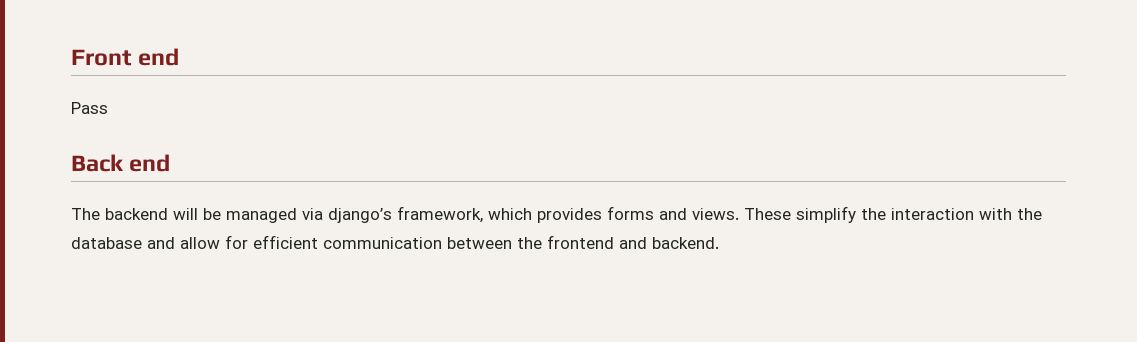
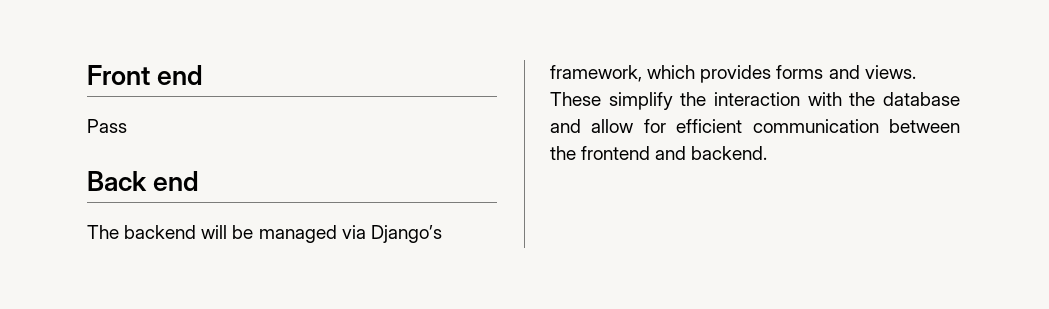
[328,208,392,223] django’s -> [370,225,442,243] Django’s

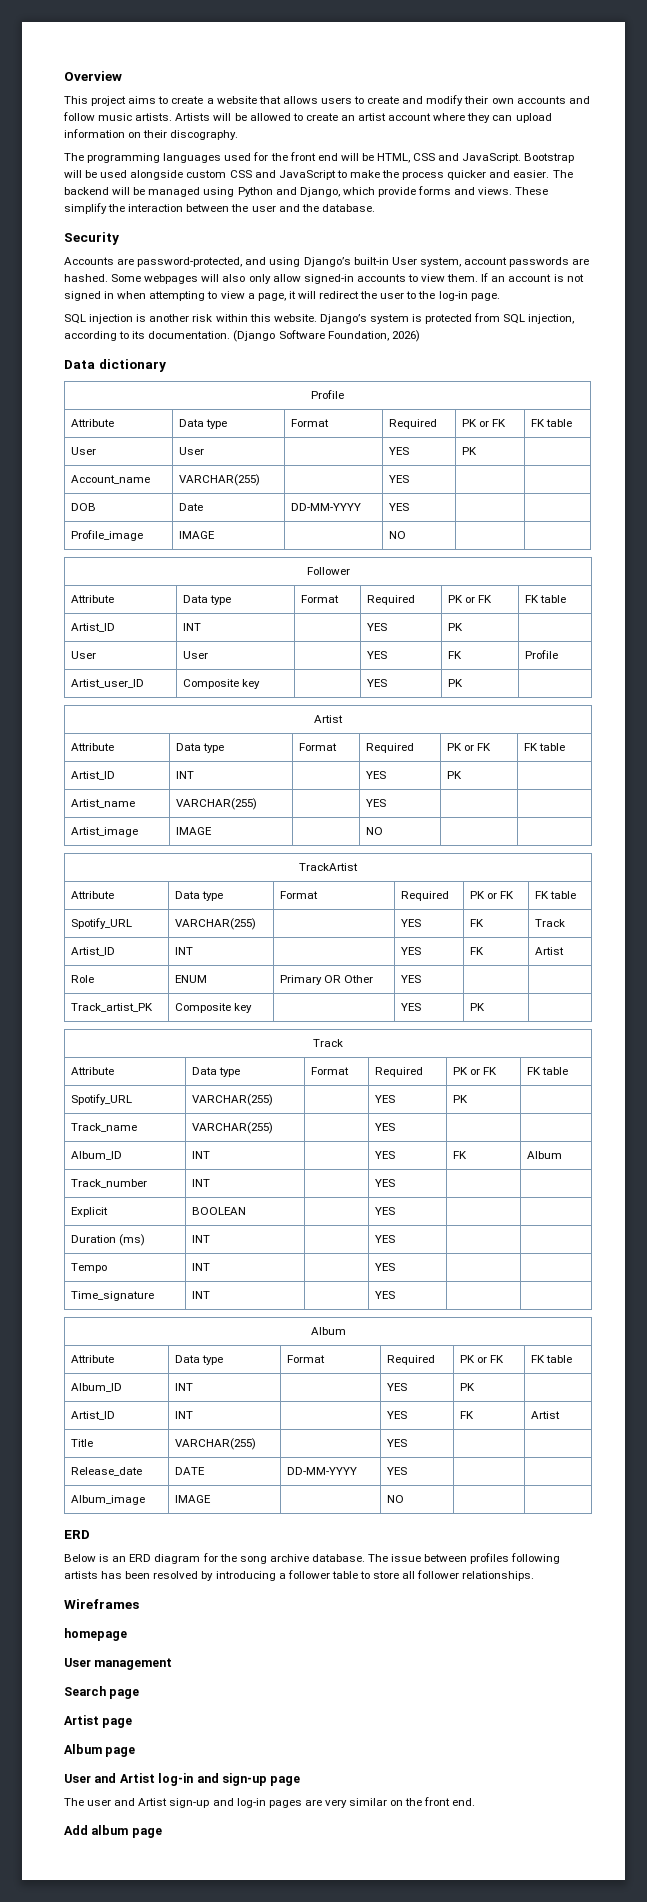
[87,65,204,85] [87,119,127,133] [87,171,200,191] Front end // Pass // Back end // -> [64,71,122,81] [64,95,590,106] [63,112,552,123] [64,129,239,140] [64,152,575,163] [64,170,550,180] Overview // This project aims to create a website that allows users to create and modify their own accounts and follow music artists. Artists will be allowed to create an artist account where they can upload information on their discography. // The programming languages used for the front end will be HTML, CSS and JavaScript. Bootstrap will be used alongside custom CSS and JavaScript to make the process quicker and easier.
[341,225,442,243] [550,65,772,83] via Django’s framework, which provides -> [203,187,416,197] using Python and Django, which provide
[807,92,960,106] [550,119,960,133] [550,146,768,160] with the database and allow for efficient communication between the frontend and backend. -> [186,204,375,212] [64,232,119,245] [64,257,590,267] [64,273,584,284] [64,291,500,301] [64,313,575,324] [64,330,420,342] [64,359,166,372] [311,390,344,399] [70,419,114,427] [178,419,228,429] [290,419,329,427] [388,419,437,429] [461,419,507,427] [530,419,573,427] [70,447,96,455] [178,447,204,455] [388,447,409,455] [461,447,477,455] [70,475,150,484] [178,474,260,486] [388,475,409,483] [70,503,96,511] [178,503,203,511] [290,503,361,511] [388,503,409,511] [70,530,143,541] [178,531,215,539] [388,531,406,539] [306,567,350,575] [70,595,114,603] [182,595,232,605] [300,595,339,603] [366,595,415,605] [447,595,493,603] [524,595,567,603] [70,623,115,632] [182,623,201,631] [366,623,387,631] [447,623,463,631] [70,651,96,659] [182,651,208,659] [366,651,387,659] [447,651,462,659] [524,650,558,659] [70,679,144,688] [182,679,261,689] [366,679,387,687] [447,679,463,687] [314,715,343,723] [70,743,114,751] [175,743,225,753] [298,743,337,751] [365,743,414,753] [446,743,492,751] [523,743,566,751] [70,771,115,780] [175,771,194,779] [365,771,386,779] [446,771,462,779] [70,799,135,808] [175,798,257,810] [365,799,386,807] [70,827,138,837] [175,827,212,835] [365,827,383,835] [299,863,358,871] [70,891,114,899] [174,891,224,901] [279,891,318,899] [400,891,449,901] [469,891,515,899] [534,891,577,899] [70,918,132,929] [174,918,256,930] [400,919,421,927] [469,919,484,927] [534,919,565,927] [70,947,115,956] [174,947,193,955] [400,947,421,955] [469,947,484,955] [534,947,564,955] [70,975,94,983] [174,975,207,983] [279,975,374,985] [400,975,421,983] [70,1003,153,1012] [174,1003,253,1013] [400,1003,421,1011] [469,1003,485,1011] [313,1039,343,1047] [70,1067,114,1075] [191,1067,241,1077] [310,1067,349,1075] [374,1067,423,1077] [452,1067,498,1075] [526,1067,569,1075] [70,1094,132,1105] [191,1094,273,1106] [374,1095,395,1103] [452,1095,468,1103] [70,1123,137,1132] [191,1122,273,1134] [374,1123,395,1131] [70,1151,122,1160] [191,1151,210,1159] [374,1151,395,1159] [452,1151,467,1159] [526,1151,562,1159] [70,1179,147,1188] [191,1179,210,1187] [374,1179,395,1187] [70,1207,108,1217] [191,1207,246,1215] [374,1207,395,1215] [70,1234,146,1246] [191,1235,210,1243] [374,1235,395,1243] [70,1263,107,1273] [191,1263,210,1271] [374,1263,395,1271] [70,1291,154,1301] [191,1291,210,1299] [374,1291,395,1299] [310,1327,346,1335] [70,1355,114,1363] [174,1355,224,1365] [286,1355,325,1363] [386,1355,435,1365] [459,1355,505,1363] [530,1355,573,1363] [70,1383,122,1392] [174,1383,193,1391] [386,1383,407,1391] [459,1383,475,1391] [70,1411,115,1420] [174,1411,193,1419] [386,1411,407,1419] [459,1411,474,1419] [530,1411,560,1419] [70,1439,93,1447] [174,1438,256,1450] [386,1439,407,1447] [70,1467,142,1476] [174,1467,205,1475] [286,1467,357,1475] [386,1467,407,1475] [70,1495,145,1505] [174,1495,211,1503] [386,1495,404,1503] [64,1530,90,1539] [64,1553,561,1564] [64,1570,535,1581] [64,1599,139,1609] [64,1628,127,1641] [64,1658,173,1670] [64,1686,140,1699] [64,1715,133,1728] [64,1744,136,1757] [64,1773,301,1786] [64,1797,476,1808] [64,1825,162,1838] between the user and the database. // Security // Accounts are password-protected, and using Django’s built-in User system, account passwords are hashed. Some webpages will also only allow signed-in accounts to view them. If an account is not signed in when attempting to view a page, it will redirect the user to the log-in page. // SQL injection is another risk within this website. Django’s system is protected from SQL injection, according to its documentation. (Django Software Foundation, 2026) // Data dictionary // Profile // Attribute | Data type | Format | Required | PK or FK | FK table // User | User | | YES | PK | // Account_name | VARCHAR(255) | | YES | | // DOB | Date | DD-MM-YYYY | YES | | // Profile_image | IMAGE | | NO | | // Follower // Attribute | Data type | Format | Required | PK or FK | FK table // Artist_ID | INT | | YES | PK | // User | User | | YES | FK | Profile // Artist_user_ID | Composite key | | YES | PK | // Artist // Attribute | Data type | Format | Required | PK or FK | FK table // Artist_ID | INT | | YES | PK | // Artist_name | VARCHAR(255) | | YES | | // Artist_image | IMAGE | | NO | | // TrackArtist // Attribute | Data type | Format | Required | PK or FK | FK table // Spotify_URL | VARCHAR(255) | | YES | FK | Track // Artist_ID | INT | | YES | FK | Artist // Role | ENUM | Primary OR Other | YES | | // Track_artist_PK | Composite key | | YES | PK | // Track // Attribute | Data type | Format | Required | PK or FK | FK table // Spotify_URL | VARCHAR(255) | | YES | PK | // Track_name | VARCHAR(255) | | YES | | // Album_ID | INT | | YES | FK | Album // Track_number | INT | | YES | | // Explicit | BOOLEAN | | YES | | // Duration (ms) | INT | | YES | | // Tempo | INT | | YES | | // Time_signature | INT | | YES | | // Album // Attribute | Data type | Format | Required | PK or FK | FK table // Album_ID | INT | | YES | PK | // Artist_ID | INT | | YES | FK | Artist // Title | VARCHAR(255) | | YES | | // Release_date | DATE | DD-MM-YYYY | YES | | // Album_image | IMAGE | | NO | | // ERD // Below is an ERD diagram for the song archive database. The issue between profiles following artists has been resolved by introducing a follower table to store all follower relationships. // Wireframes // homepage // User management // Search page // Artist page // Album page // User and Artist log-in and sign-up page // The user and Artist sign-up and log-in pages are very similar on the front end. // Add album page

